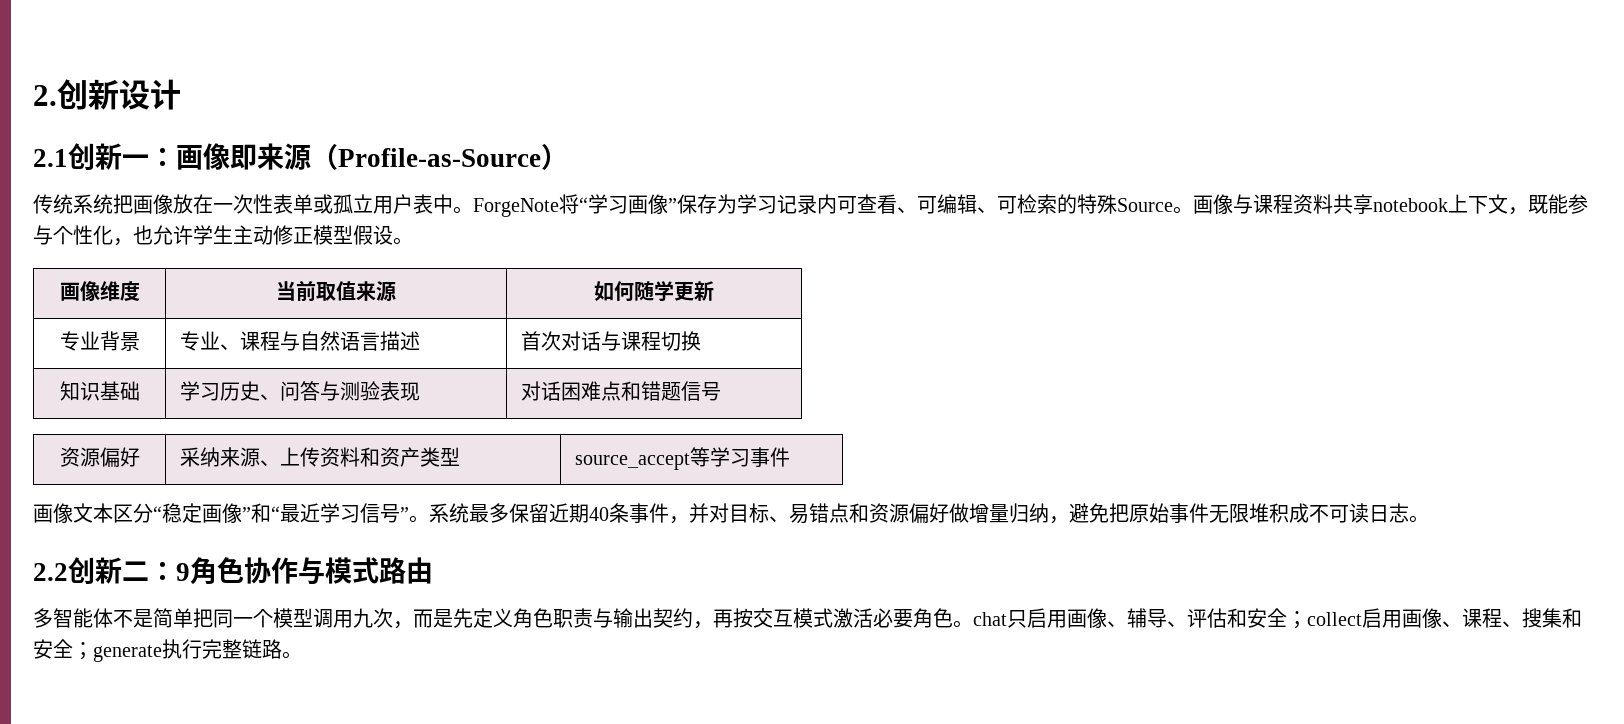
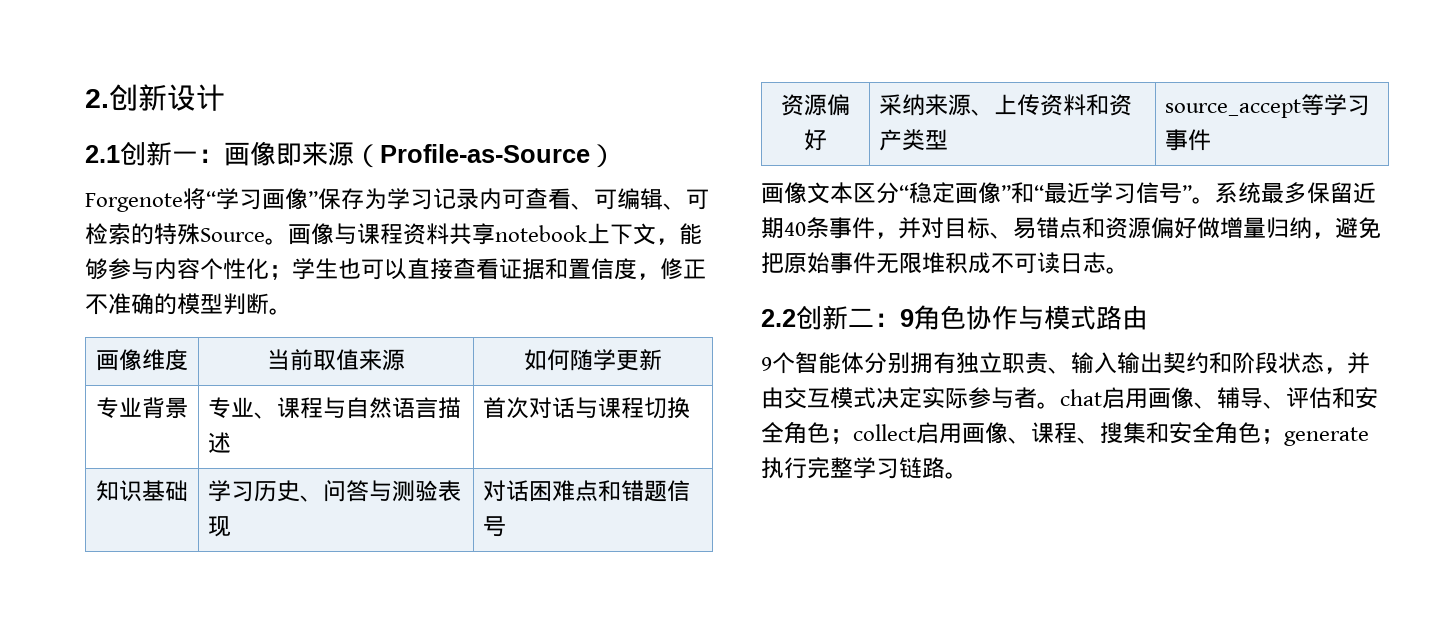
[33,194,559,217] 传统系统把画像放在一次性表单或孤立用户表中。ForgeNote -> [85,193,183,212] Forgenote
[1528,194,1588,214] [33,225,393,246] 既能参与个性化，也允许学生主动修正模型假设 -> [679,223,702,245] [85,258,706,280] [85,293,269,315] 能够参与内容个性化；学生也可以直接查看证据和置信度，修正不准确的模型判断
[33,608,1027,629] 多智能体不是简单把同一个模型调用九次，而是先定义角色职责与输出契约，再按交互模式激活必要角色。chat只 -> [761,352,1370,374] [761,387,1102,409] 9个智能体分别拥有独立职责、输入输出契约和阶段状态，并由交互模式决定实际参与者。chat
(1287, 617) none -> [784,421,830,444] 角色
(73, 648) none -> [1215,421,1261,444] 角色
(242, 649) none -> [853,457,899,479] 学习

